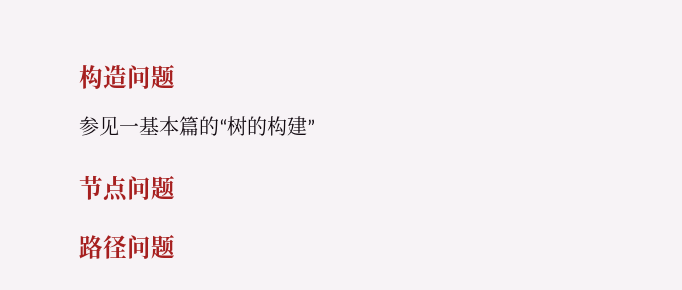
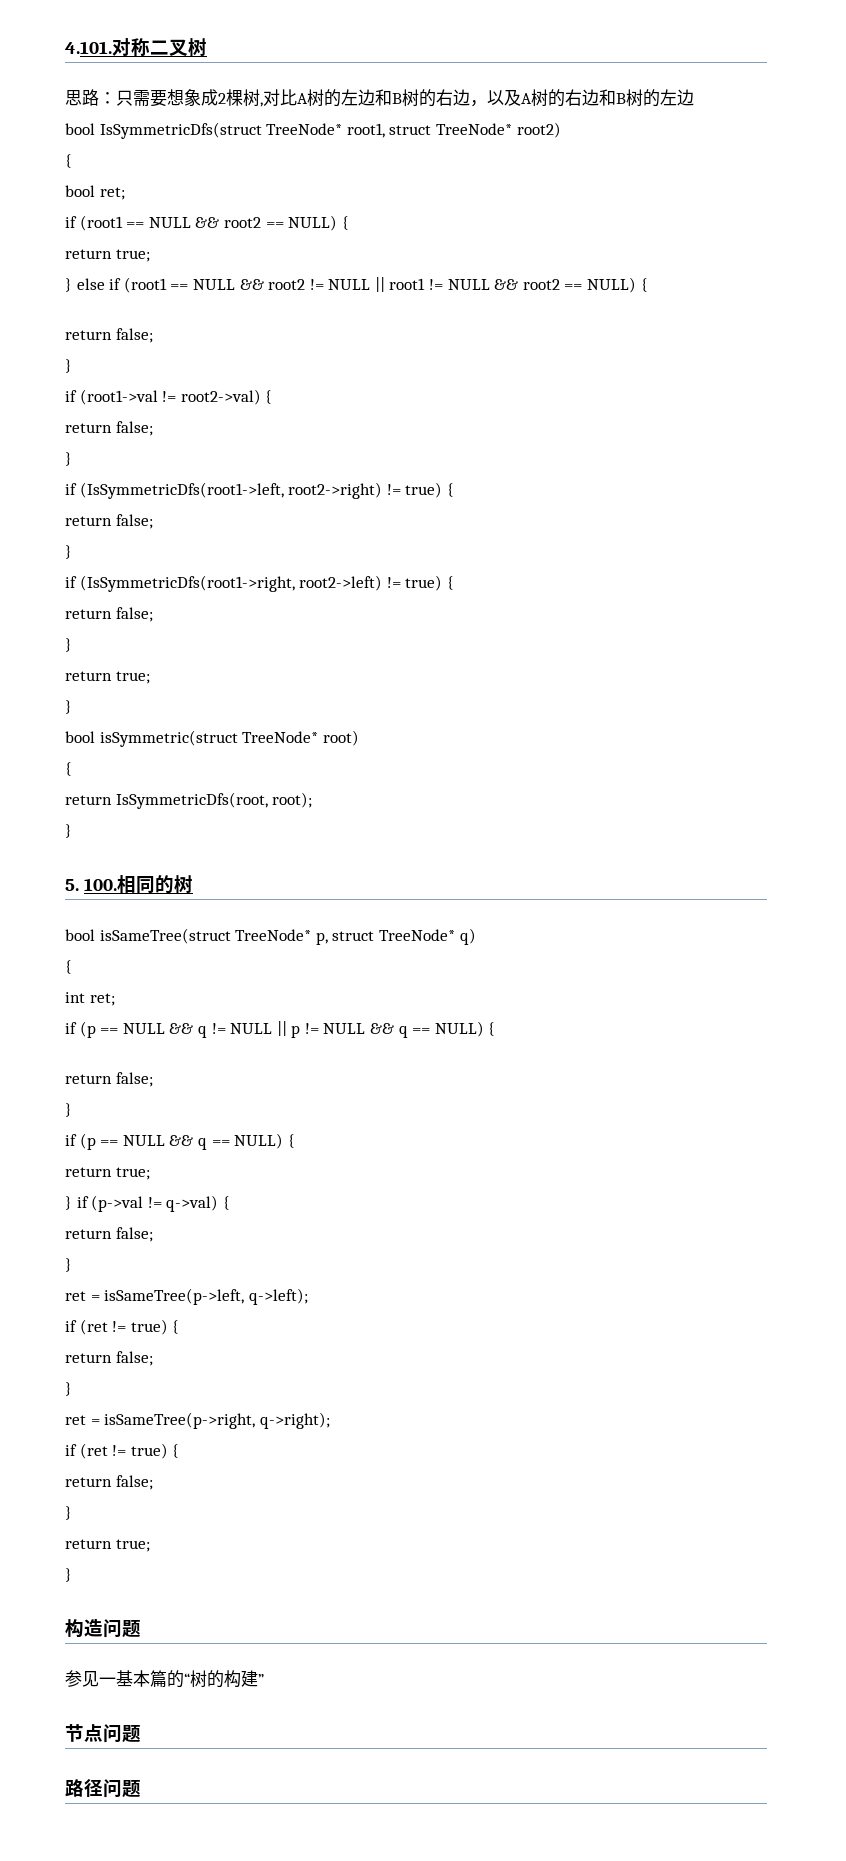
(79, 77) none -> [65,38,207,57] [65,89,694,107] [65,122,561,139] [65,154,72,168] [65,185,125,200] [65,215,349,231] [65,249,150,262] [65,277,648,293] [65,328,153,343] [65,359,72,373] [65,389,273,405] [65,421,153,436] [65,452,72,466] [65,482,454,499] [65,514,153,529] [65,545,72,559] [65,575,454,592] [65,607,153,622] [65,638,72,652] [65,671,150,684] [65,700,72,714] [65,730,359,747] [65,762,72,776] [65,792,313,809] [65,824,72,838] [65,875,193,894] [65,928,476,945] [65,960,72,974] [65,992,115,1006] [65,1021,496,1038] [65,1072,153,1087] [65,1103,72,1117] [65,1133,295,1150] [65,1167,150,1180] [65,1195,230,1212] [65,1227,153,1242] [65,1258,72,1272] [65,1288,308,1305] [65,1319,180,1335] [65,1351,153,1366] [65,1382,72,1396] [65,1412,330,1429] [65,1443,180,1459] [65,1475,153,1490] [65,1506,72,1520] [65,1539,150,1552] [65,1568,72,1582] 4.101.对称二叉树 // 思路：只需要想象成2棵树,对比A树的左边和B树的右边，以及A树的右边和B树的左边 // bool IsSymmetricDfs(struct TreeNode* root1, struct TreeNode* root2) // { // bool ret; // if (root1 == NULL && root2 == NULL) { // return true; // } else if (root1 == NULL && root2 != NULL || root1 != NULL && root2 == NULL) { // return false; // } // if (root1->val != root2->val) { // return false; // } // if (IsSymmetricDfs(root1->left, root2->right) != true) { // return false; // } // if (IsSymmetricDfs(root1->right, root2->left) != true) { // return false; // } // return true; // } // bool isSymmetric(struct TreeNode* root) // { // return IsSymmetricDfs(root, root); // } // 5. 100.相同的树 // bool isSameTree(struct TreeNode* p, struct TreeNode* q) // { // int ret; // if (p == NULL && q != NULL || p != NULL && q == NULL) { // return false; // } // if (p == NULL && q == NULL) { // return true; // } if (p->val != q->val) { // return false; // } // ret = isSameTree(p->left, q->left); // if (ret != true) { // return false; // } // ret = isSameTree(p->right, q->right); // if (ret != true) { // return false; // } // return true; // } //

